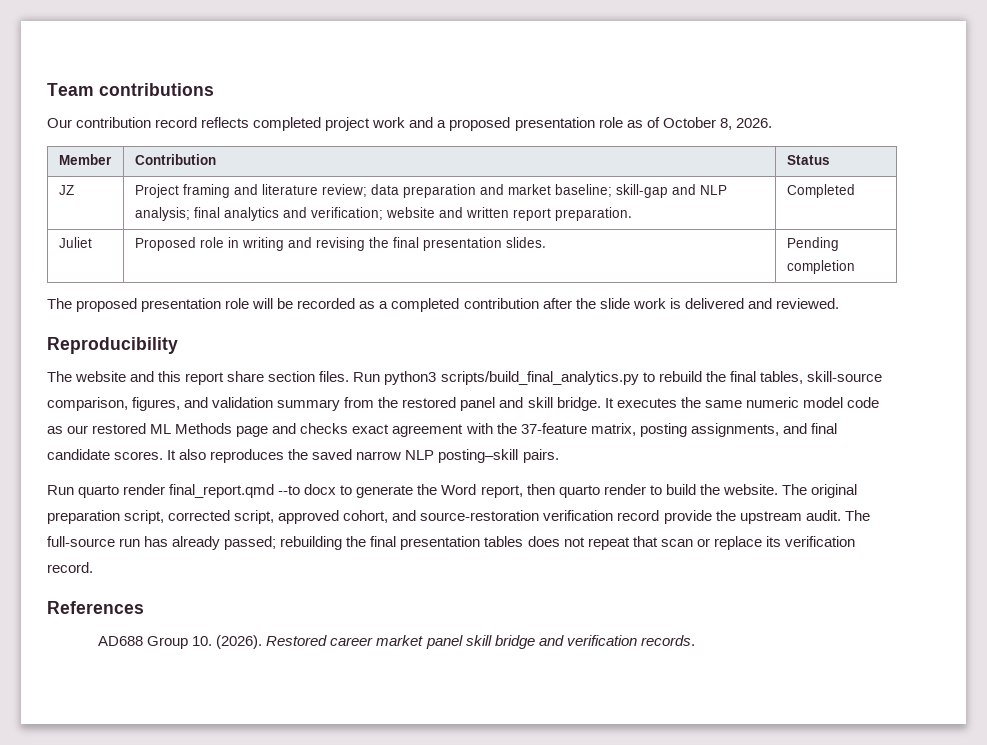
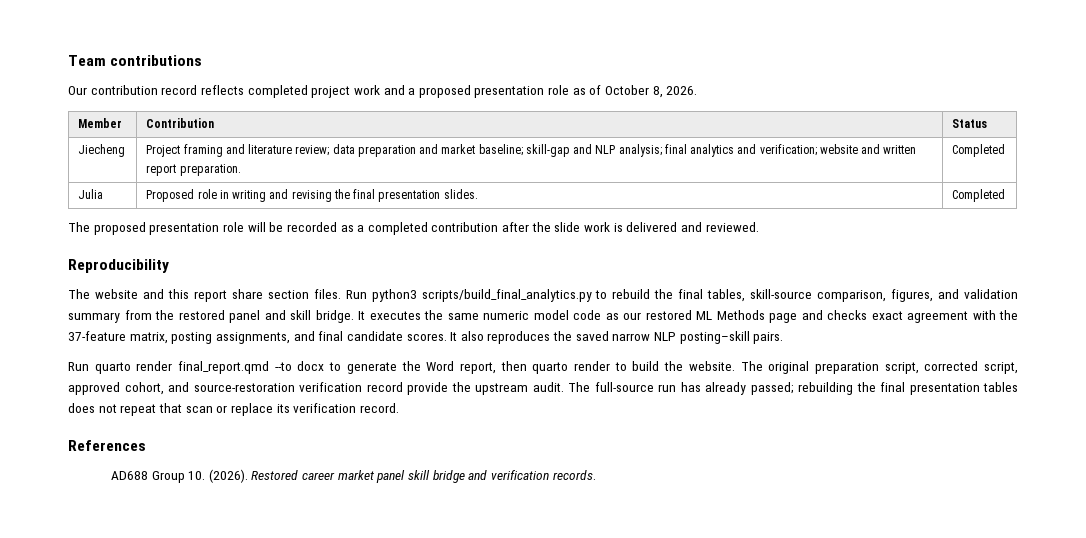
[58,185,74,195] JZ -> [78,144,126,157] Jiecheng
[58,237,92,248] Juliet -> [78,189,104,199] Julia
[786,237,839,251] [786,260,855,274] Pending completion -> [952,189,1006,202] Completed

